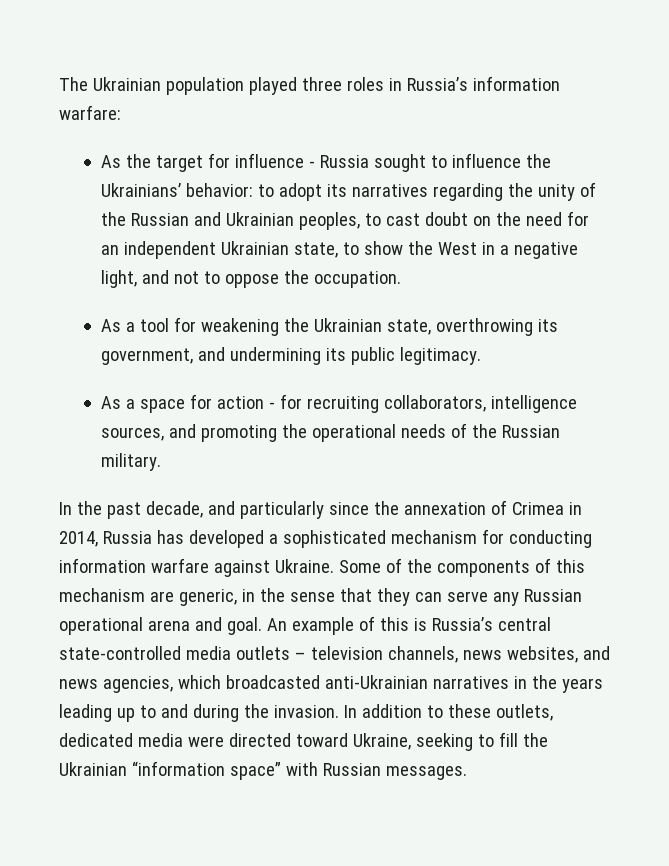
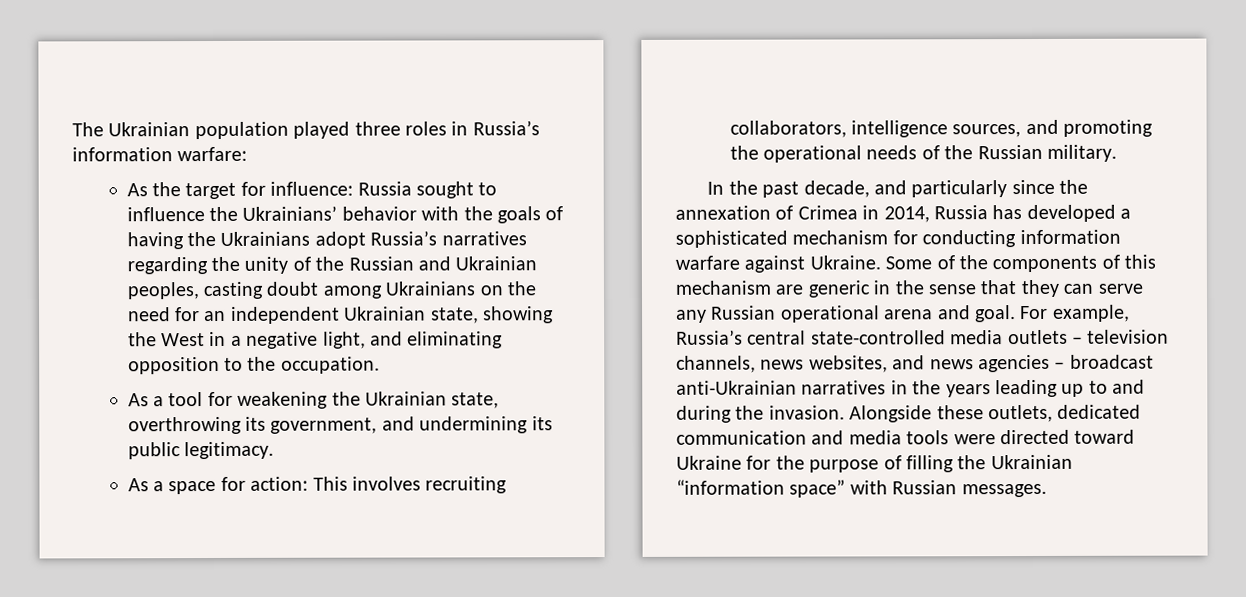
[235,153,316,168] influence - -> [270,181,354,196] influence:
[186,183,348,201] behavior: to adopt its -> [341,206,564,224] [126,230,438,250] behavior with the goals of having the Ukrainians adopt Russia’s
[365,212,469,226] to cast doubt -> [202,281,476,300] casting doubt among Ukrainians
[343,241,404,255] to show -> [482,306,554,324] showing
[174,271,280,288] not to oppose -> [407,331,504,349] [127,356,243,375] eliminating opposition to
[217,394,303,409] action - for -> [250,476,421,491] action: This involves
[178,589,237,606] generic, -> [807,280,870,298] generic
[266,616,427,635] An example of this is -> [1020,304,1130,322] For example,
[102,675,320,693] agencies, which broadcasted -> [978,354,1154,373] agencies – broadcast
[343,704,553,721] [59,732,518,751] In addition to these outlets, dedicated media were directed toward Ukraine, seeking to fill -> [849,404,1142,423] [676,429,1136,445] [676,455,954,473] Alongside these outlets, dedicated communication and media tools were directed toward Ukraine for the purpose of filling

